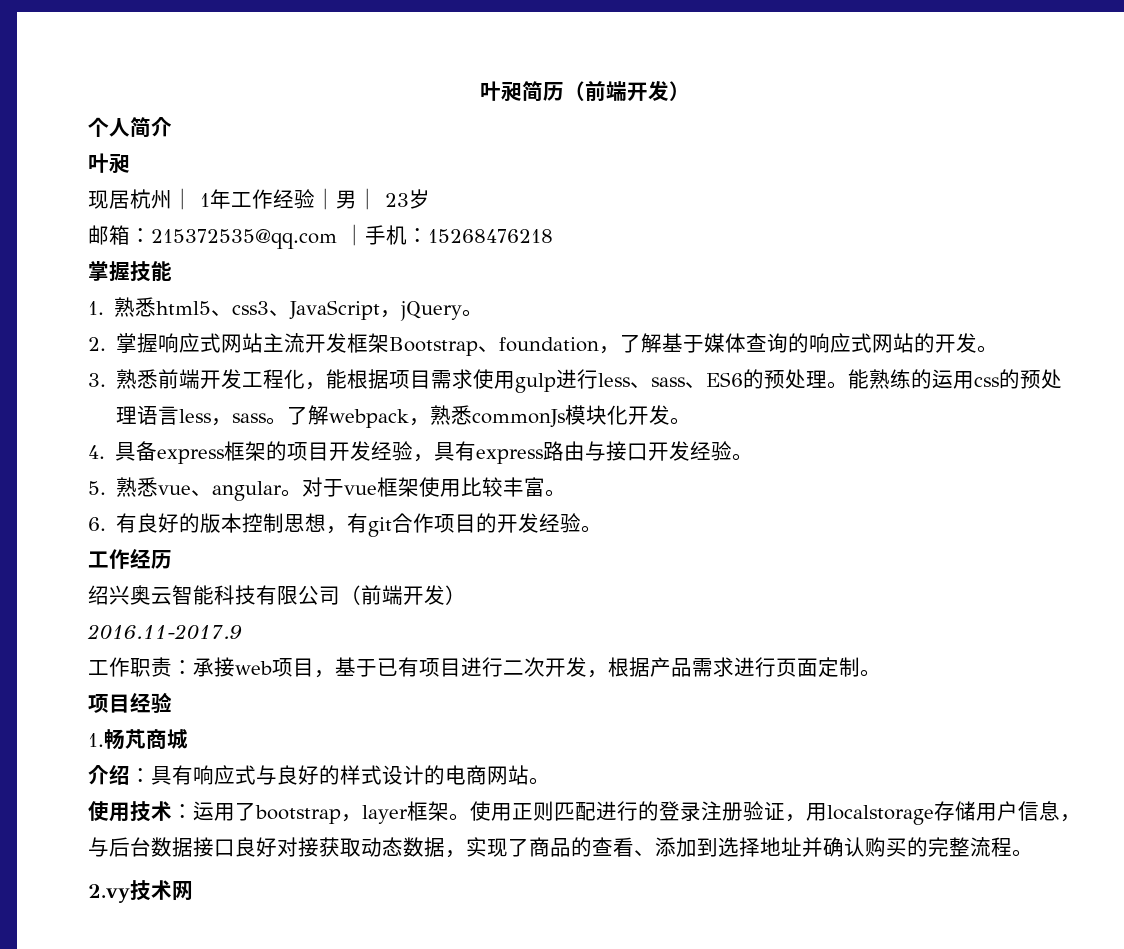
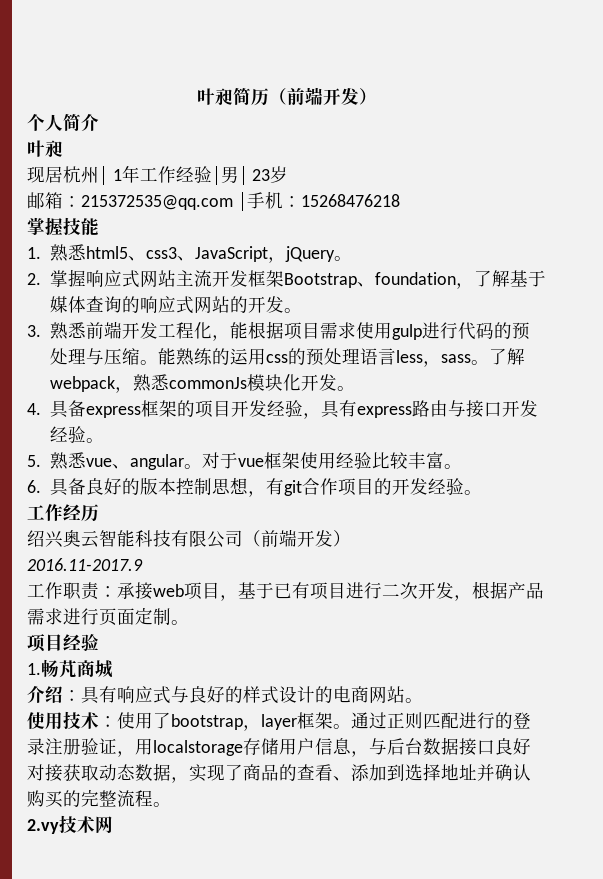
[598,369,828,389] less、sass、ES6的预处理 -> [457,322,530,340] [49,348,140,365] 代码的预处理与压缩
(462, 488) none -> [335,452,372,469] 经验
[116,513,138,533] 有 -> [49,478,86,496] 具备
[193,801,214,821] 运 -> [117,712,135,729] 使
[470,801,512,821] 使用 -> [351,712,387,729] 通过

